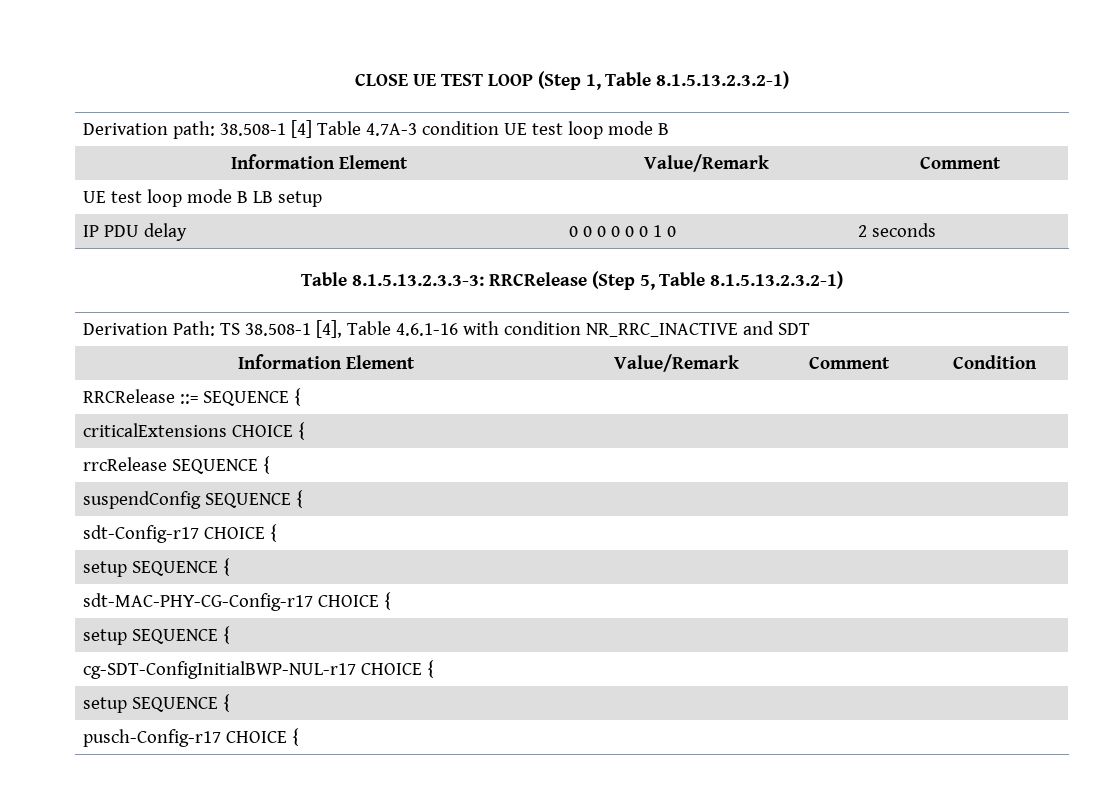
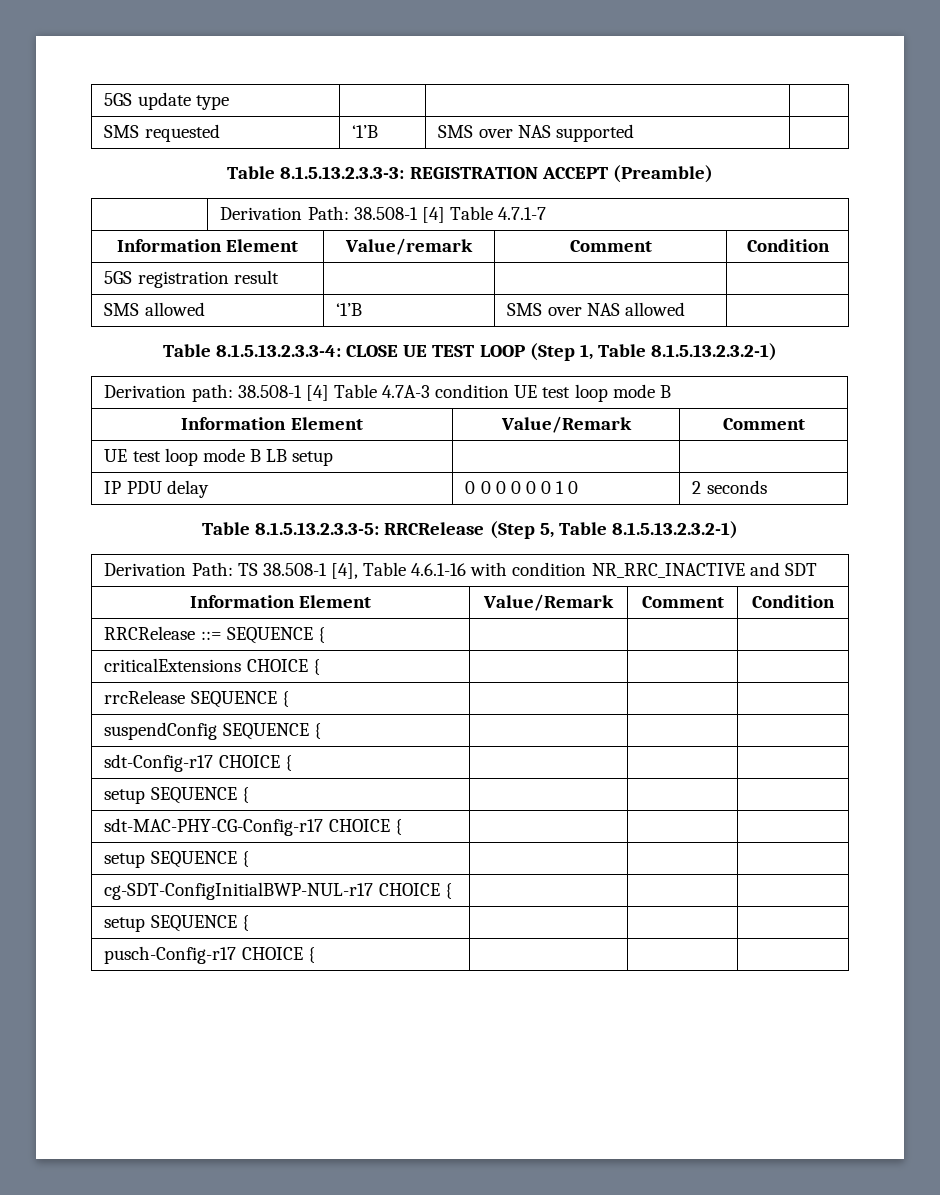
(354, 79) none -> [104,92,229,110] [104,124,220,142] [352,125,379,138] [438,124,634,142] [227,165,713,183] [220,206,547,223] [116,239,299,252] [345,238,473,255] [569,240,652,252] [746,239,830,252] [104,270,279,288] [104,302,205,316] [336,303,363,316] [507,302,685,316] [162,344,342,357] 5GS update type | | | // SMS requested | ‘1’B | SMS over NAS supported | // Table 8.1.5.13.2.3.3-3: REGISTRATION ACCEPT (Preamble) // | Derivation Path: 38.508-1 [4] Table 4.7.1-7 // Information Element | Value/remark | Comment | Condition // 5GS registration result | | | // SMS allowed | ‘1’B | SMS over NAS allowed | // Table 8.1.5.13.2.3.3-4:
[351,274,484,286] 8.1.5.13.2.3.3-3: -> [255,522,380,535] 8.1.5.13.2.3.3-5:

